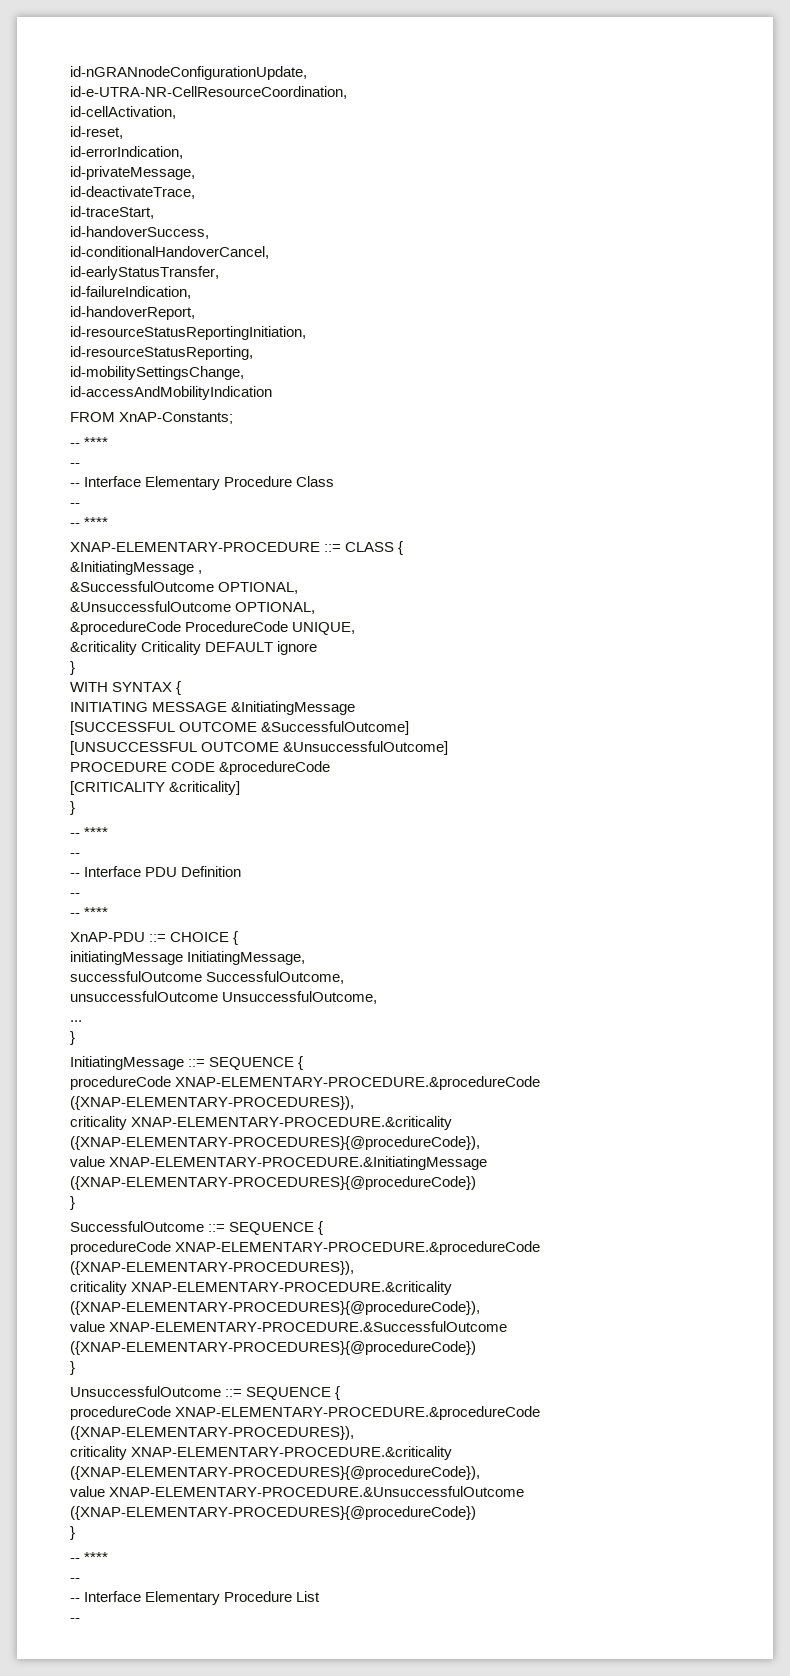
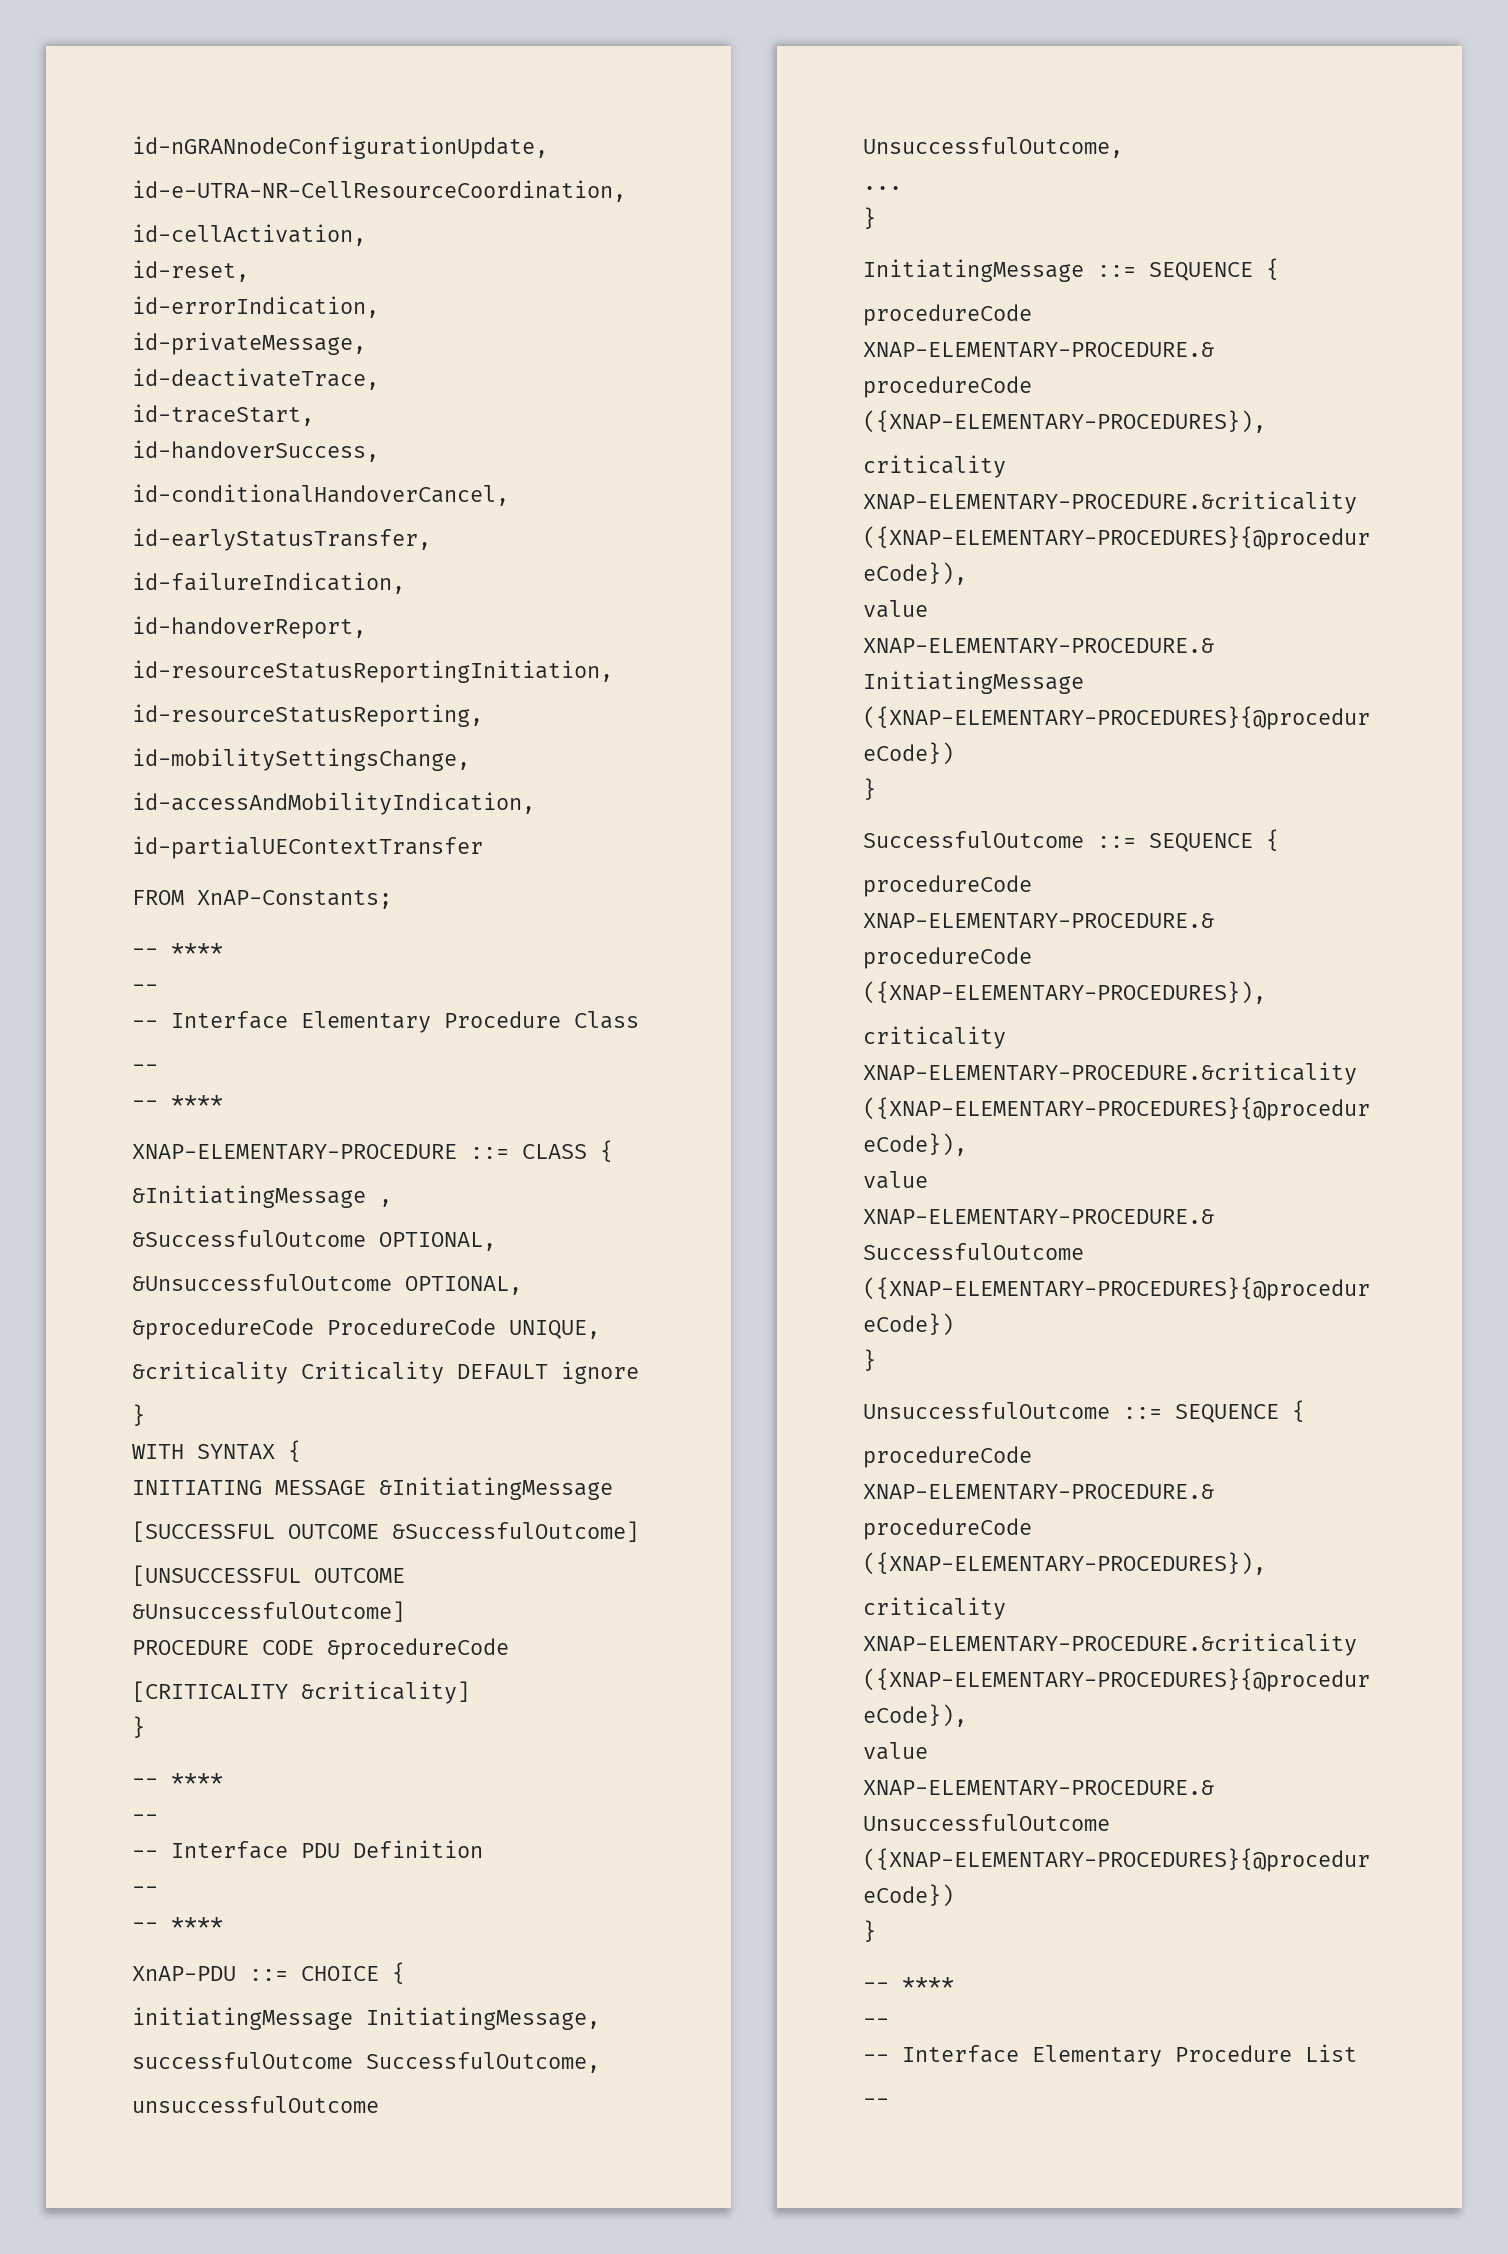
[70,386,272,400] id-accessAndMobilityIndication -> [132,792,535,815] [132,836,483,859] id-accessAndMobilityIndication, // id-partialUEContextTransfer

